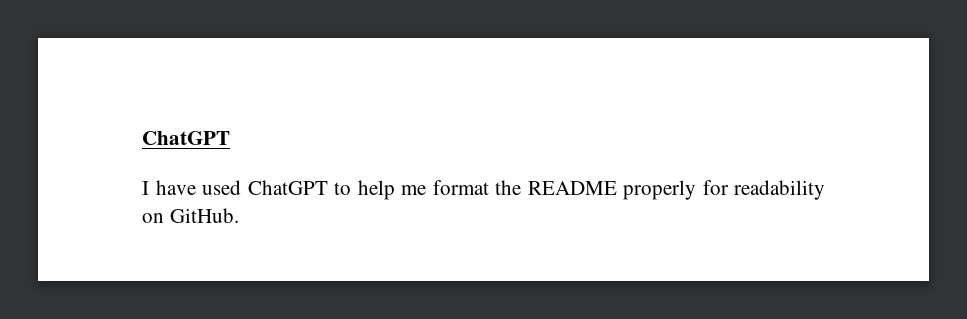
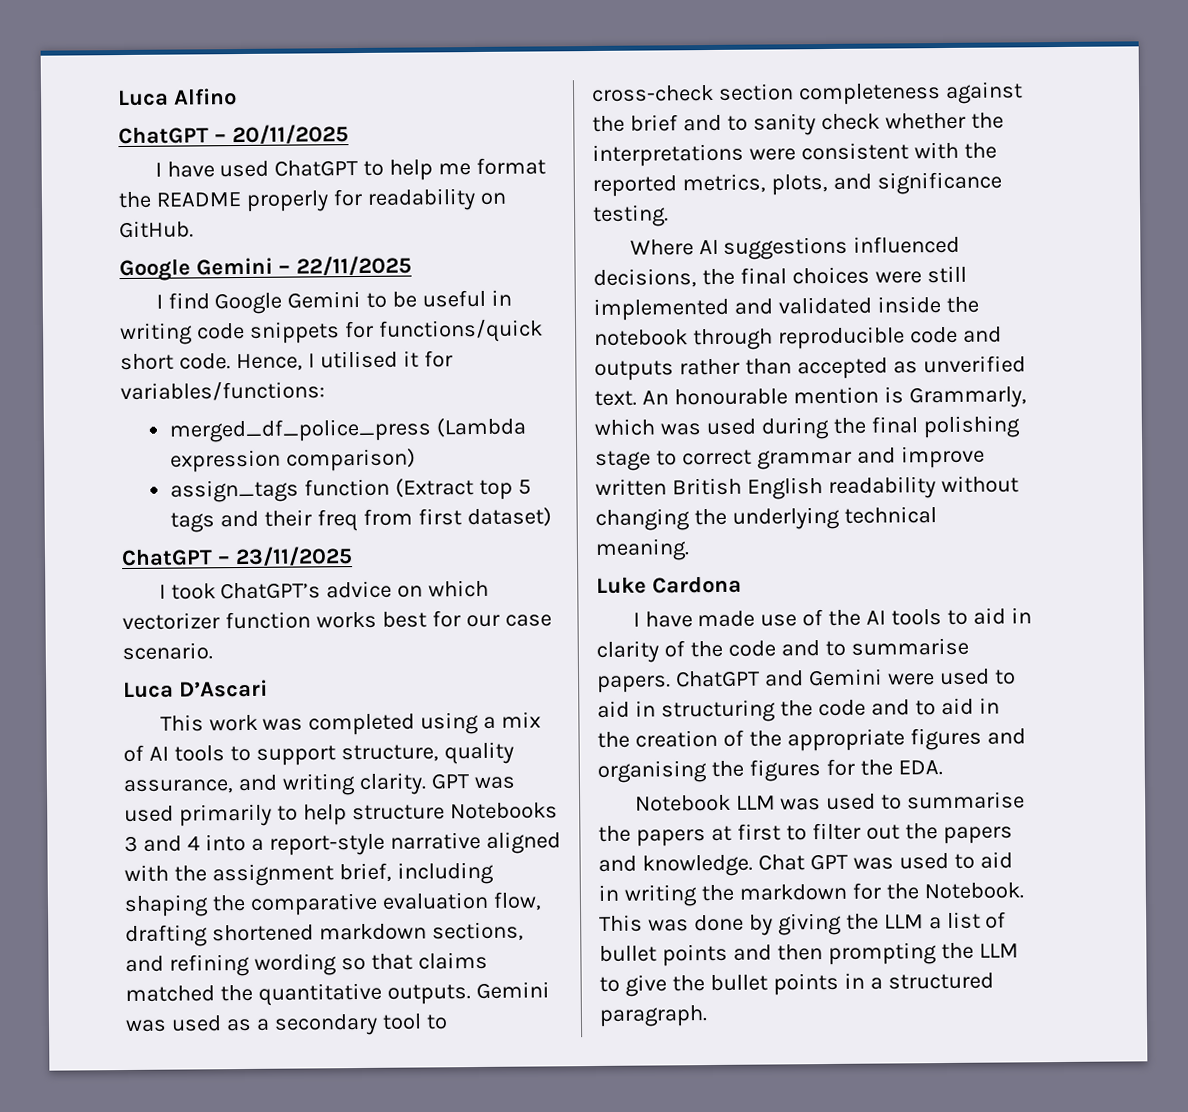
[142,131,230,145] ChatGPT -> [117,88,237,107] [118,124,349,145] Luca Alfino // ChatGPT – 20/11/2025
(239, 215) none -> [119,255,412,282] [155,289,513,315] [119,318,543,346] [120,350,453,372] [120,380,325,402] [168,417,526,443] [169,448,416,473] [169,478,531,503] [169,507,552,533] [121,546,353,567] [158,579,490,600] [122,610,552,631] [122,642,213,661] [123,679,268,699] [159,711,542,736] [123,741,514,766] [123,772,515,796] [124,802,558,827] [124,831,561,856] [124,861,494,887] [124,891,542,918] [125,921,524,948] [125,951,488,977] [125,981,550,1006] [125,1013,448,1036] [591,81,1023,106] [592,112,1004,136] [592,141,997,167] [592,171,1002,197] [592,204,669,227] [629,235,961,260] [593,265,967,288] [593,296,979,321] [594,326,1002,351] [594,355,1026,381] [594,386,1027,409] [594,415,1021,440] [595,445,985,471] [595,475,1019,500] [595,506,937,531] [595,538,690,561] [596,575,742,594] [632,607,1032,628] [596,637,969,663] [597,668,1016,693] [597,697,1000,723] [597,727,1026,752] [597,758,943,783] [634,791,1026,812] [598,822,1013,847] [598,851,1013,877] [598,882,1024,907] [599,911,1007,936] [599,942,1019,967] [599,972,994,997] [599,1005,708,1027] // Google Gemini – 22/11/2025 // I find Google Gemini to be useful in writing code snippets for functions/quick short code. Hence, I utilised it for variables/functions: // merged_df_police_press (Lambda expression comparison) // assign_tags function (Extract top 5 tags and their freq from first dataset) // ChatGPT – 23/11/2025 // I took ChatGPT’s advice on which vectorizer function works best for our case scenario. // Luca D’Ascari // This work was completed using a mix of AI tools to support structure, quality assurance, and writing clarity. GPT was used primarily to help structure Notebooks 3 and 4 into a report-style narrative aligned with the assignment brief, including shaping the comparative evaluation flow, drafting shortened markdown sections, and refining wording so that claims matched the quantitative outputs. Gemini was used as a secondary tool to cross-check section completeness against the brief and to sanity check whether the interpretations were consistent with the reported metrics, plots, and significance testing. // Where AI suggestions influenced decisions, the final choices were still implemented and validated inside the notebook through reproducible code and outputs rather than accepted as unverified text. An honourable mention is Grammarly, which was used during the final polishing stage to correct grammar and improve written British English readability without changing the underlying technical meaning. // Luke Cardona // I have made use of the AI tools to aid in clarity of the code and to summarise papers. ChatGPT and Gemini were used to aid in structuring the code and to aid in the creation of the appropriate figures and organising the figures for the EDA. // Notebook LLM was used to summarise the papers at first to filter out the papers and knowledge. Chat GPT was used to aid in writing the markdown for the Notebook. This was done by giving the LLM a list of bullet points and then prompting the LLM to give the bullet points in a structured paragraph.

